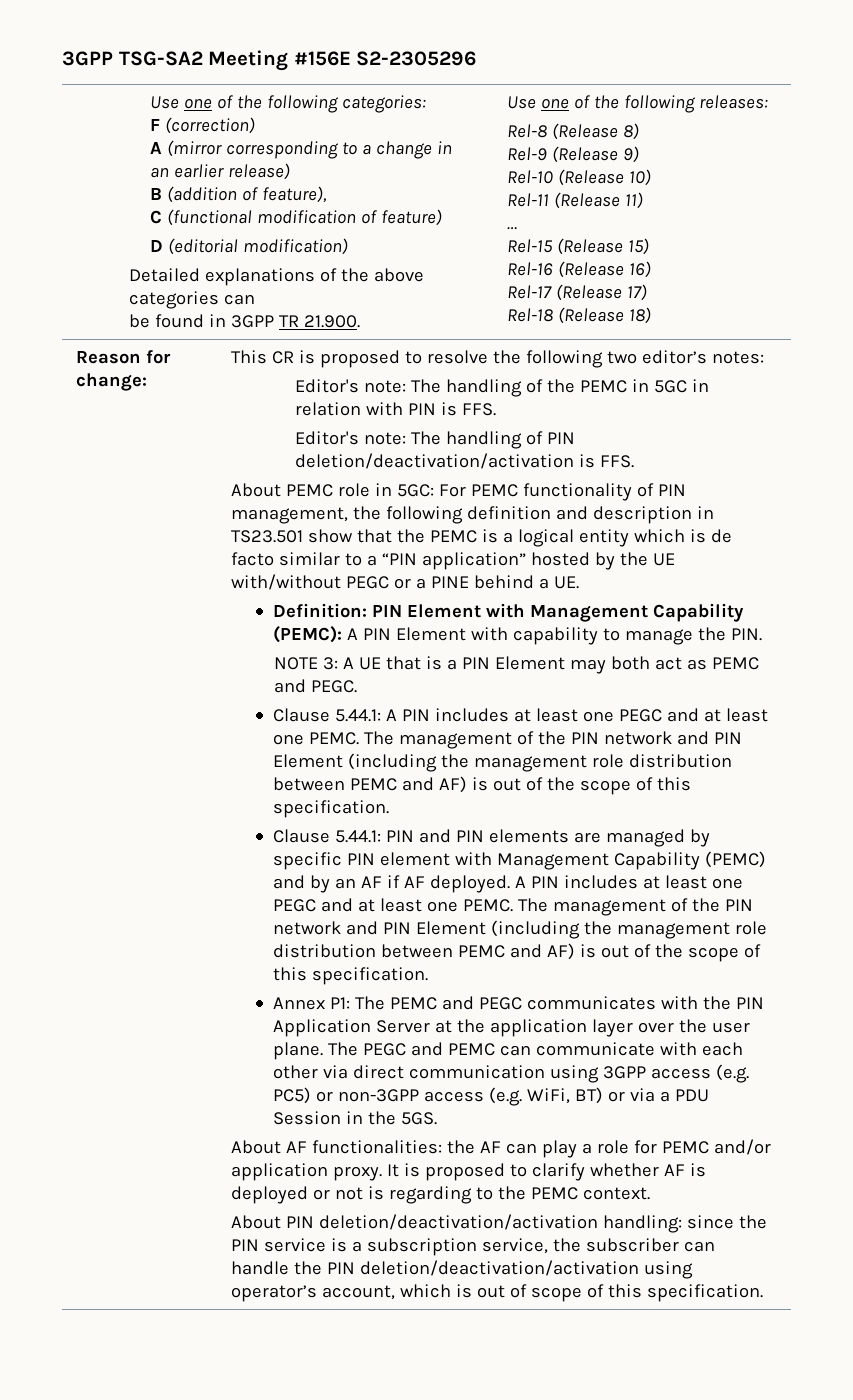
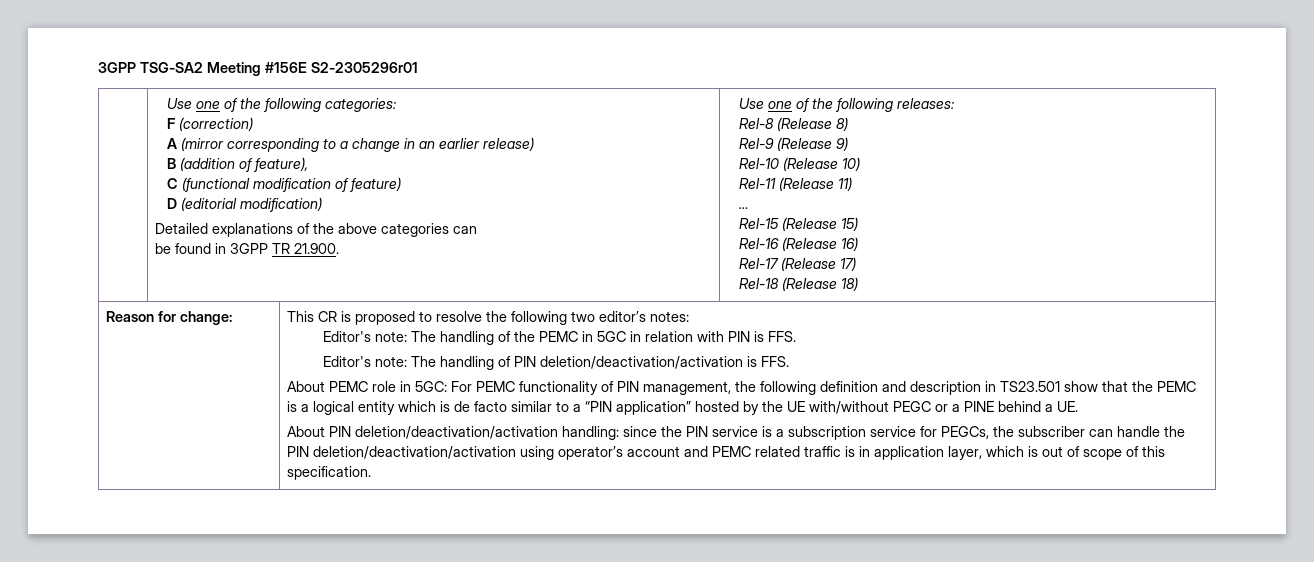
[356,51,477,66] S2-2305296 -> [311,62,418,73] S2-2305296r01
[272,603,744,622] [272,626,762,645] [273,656,759,674] [273,679,357,693] [272,708,768,722] [272,731,742,749] [272,753,732,772] [272,776,691,795] [272,800,389,818] [272,829,710,847] [272,851,766,870] [272,875,743,893] [272,898,753,916] [272,920,767,939] [272,943,761,962] [272,967,428,985] [272,996,764,1010] [272,1019,750,1037] [272,1042,743,1060] [272,1064,749,1083] [272,1087,709,1106] [272,1111,437,1125] [230,1139,771,1158] [230,1163,706,1181] [230,1186,650,1204] // Definition: PIN Element with Management Capability (PEMC): A PIN Element with capability to manage the PIN. // NOTE 3: A UE that is a PIN Element may both act as PEMC and PEGC. // Clause 5.44.1: A PIN includes at least one PEGC and at least one PEMC. The management of the PIN network and PIN Element (including the management role distribution between PEMC and AF) is out of the scope of this specification. // Clause 5.44.1: PIN and PIN elements are managed by specific PIN element with Management Capability (PEMC) and by an AF if AF deployed. A PIN includes at least one PEGC and at least one PEMC. The management of the PIN network and PIN Element (including the management role distribution between PEMC and AF) is out of the scope of this specification. // Annex P1: The PEMC and PEGC communicates with the PIN Application Server at the application layer over the user plane. The PEGC and PEMC can communicate with each other via direct communication using 3GPP access (e.g. PC5) or non-3GPP access (e.g. WiFi, BT) or via a PDU Session in the 5GS. // About AF functionalities: the AF can play a role for PEMC and/or application proxy. It is proposed to clarify whether AF is deployed or not is regarding to the PEMC context. -> (1078, 406) none
[481,1238,548,1254] service, -> [869,426,989,439] service for PEGCs,
[321,1285,395,1300] account, -> [626,446,982,460] account and PEMC related traffic is in application layer,

